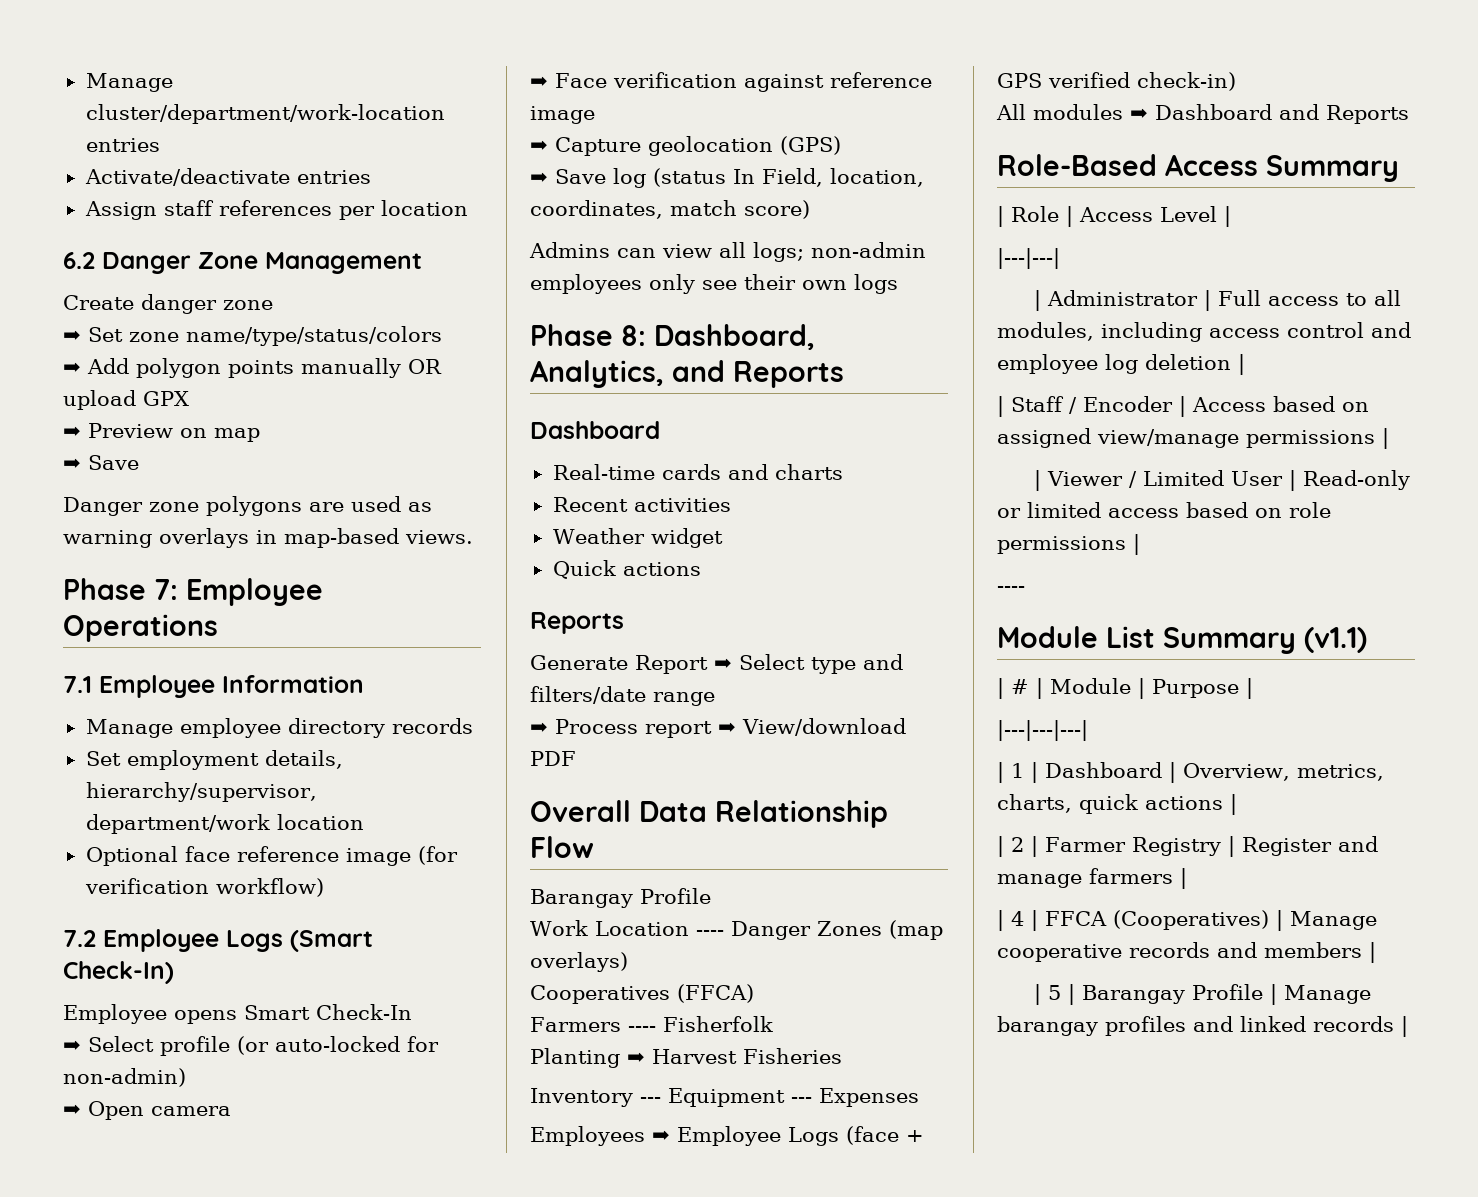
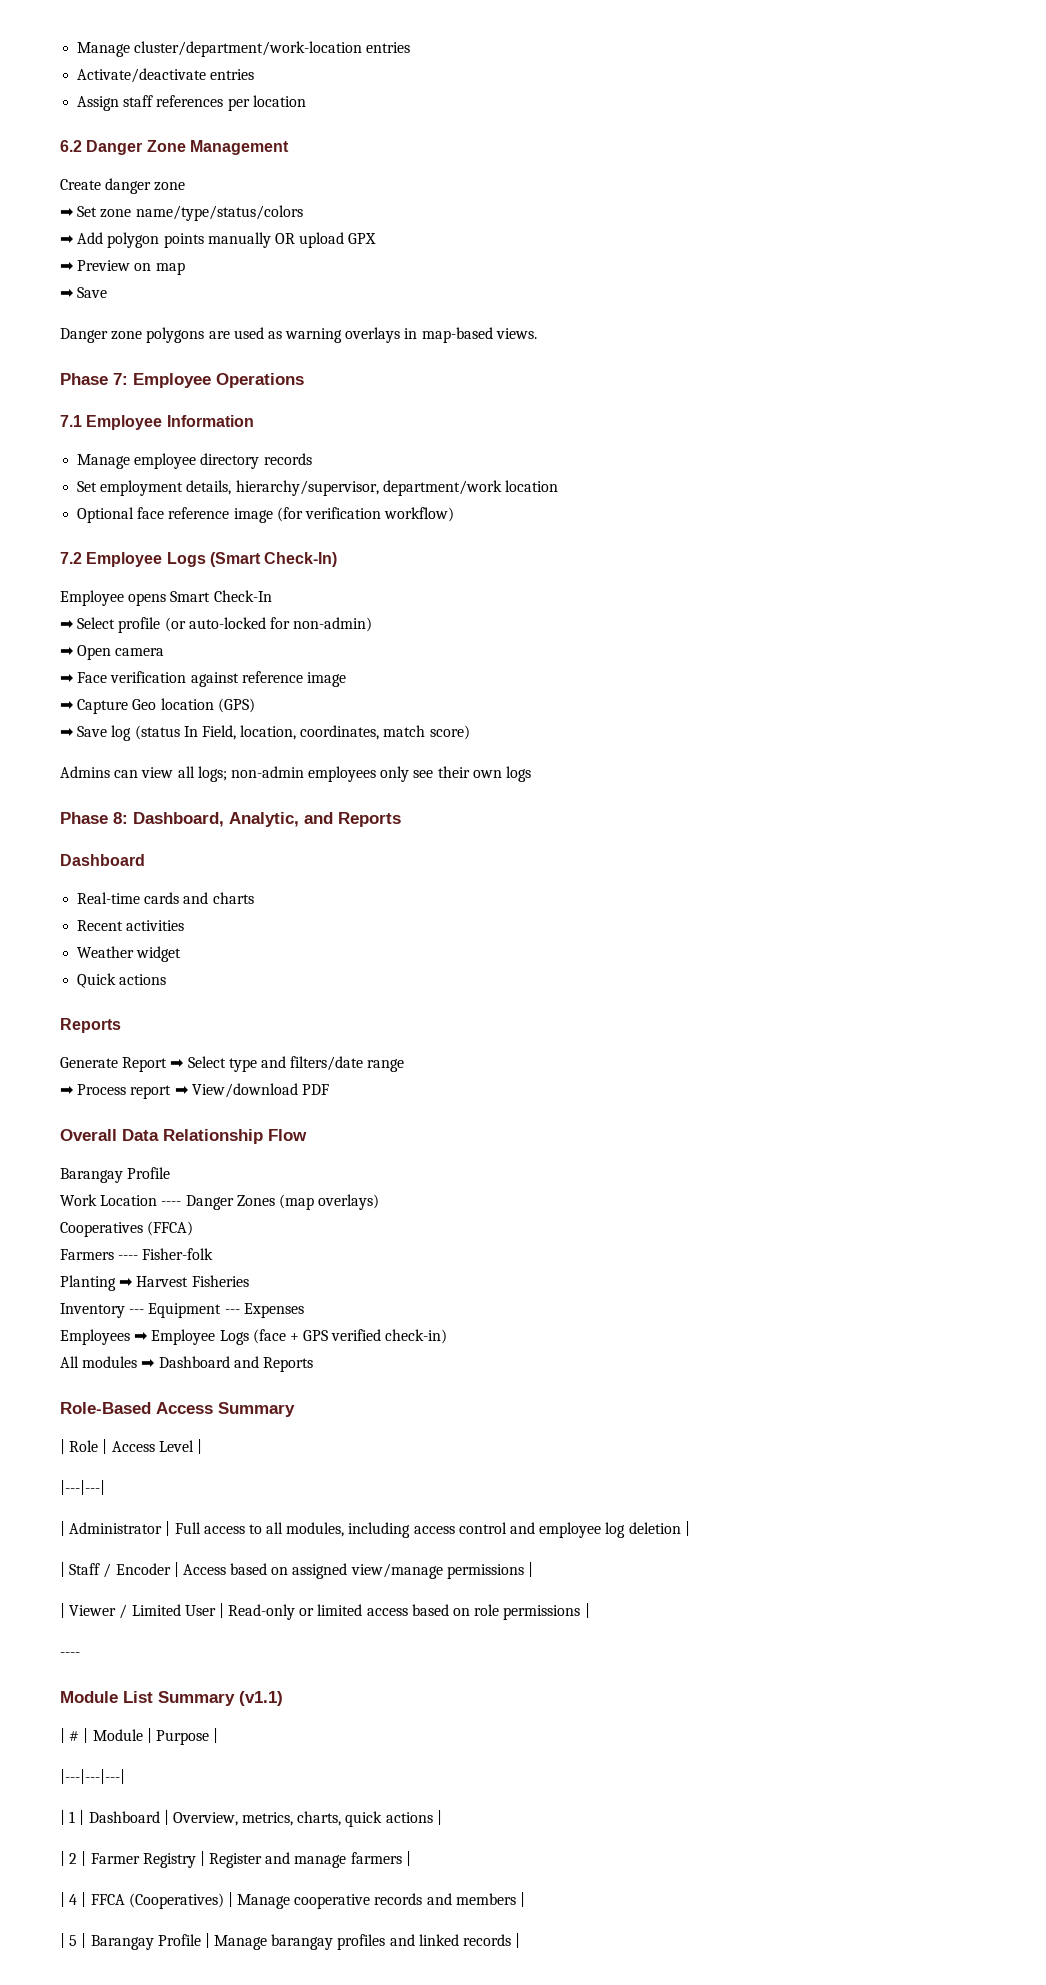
[648,136,773,156] geolocation -> [132,698,214,710] Geo location
[530,360,664,388] Analytics, -> [229,812,299,827] Analytic,
[662,1016,773,1032] Fisherfolk -> [142,1248,214,1260] Fisher-folk

